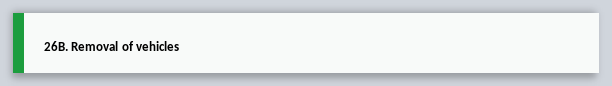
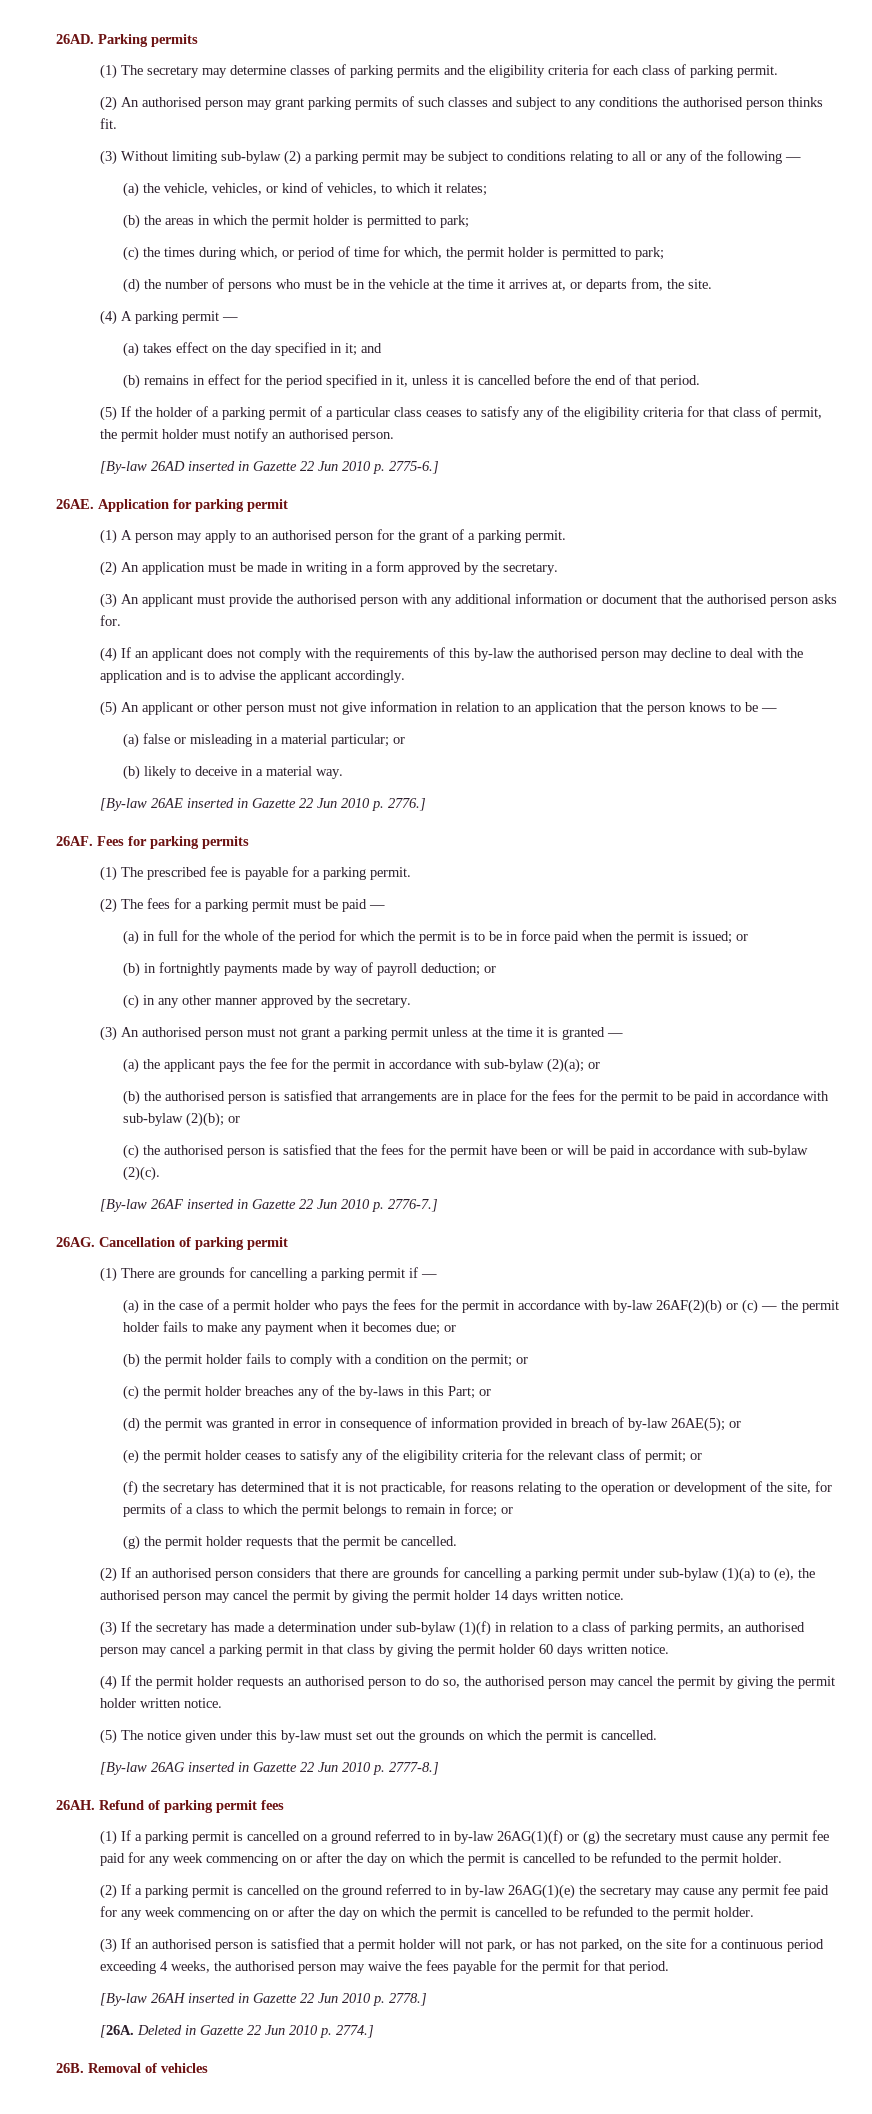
(44, 46) none -> [56,34,198,47] [100,64,779,79] [100,96,824,111] [100,118,118,129] [100,150,802,165] [122,182,487,197] [122,214,469,229] [122,246,664,261] [122,278,712,293] [100,310,239,325] [122,342,382,357] [122,374,700,389] [100,406,823,421] [100,428,395,442] [100,461,440,474] [56,499,288,512] [100,529,567,544] [100,561,559,576] [100,593,838,608] [100,615,122,626] [100,647,804,662] [100,670,406,683] [100,701,778,716] [122,733,405,748] [122,765,343,780] [100,798,427,811] [56,836,249,849] [100,866,412,881] [100,898,386,913] [122,930,748,945] [122,962,496,977] [122,994,411,1009] [100,1026,624,1041] [122,1058,600,1073] [122,1090,829,1105] [122,1112,240,1127] [122,1144,808,1159] [122,1166,160,1181] [100,1199,439,1212] [56,1237,288,1250] [100,1267,438,1282] [122,1299,839,1314] [122,1321,456,1335] [122,1353,528,1368] [122,1385,491,1400] [122,1417,741,1432] [122,1449,702,1464] [122,1481,832,1496] [122,1503,513,1517] [122,1535,457,1550] [100,1567,816,1582] [100,1590,625,1603] [100,1621,806,1636] [100,1644,670,1657] [100,1675,836,1690] [100,1698,223,1708] [100,1729,658,1744] [100,1762,440,1775] [56,1800,284,1813] [100,1830,830,1845] [100,1852,783,1866] [100,1884,830,1899] [100,1906,755,1920] [100,1938,825,1953] [100,1960,670,1974] [100,1993,428,2006] [100,2025,375,2038] 26AD. Parking permits // (1) The secretary may determine classes of parking permits and the eligibility criteria for each class of parking permit. // (2) An authorised person may grant parking permits of such classes and subject to any conditions the authorised person thinks fit. // (3) Without limiting sub-bylaw (2) a parking permit may be subject to conditions relating to all or any of the following — // (a) the vehicle, vehicles, or kind of vehicles, to which it relates; // (b) the areas in which the permit holder is permitted to park; // (c) the times during which, or period of time for which, the permit holder is permitted to park; // (d) the number of persons who must be in the vehicle at the time it arrives at, or departs from, the site. // (4) A parking permit — // (a) takes effect on the day specified in it; and // (b) remains in effect for the period specified in it, unless it is cancelled before the end of that period. // (5) If the holder of a parking permit of a particular class ceases to satisfy any of the eligibility criteria for that class of permit, the permit holder must notify an authorised person. // [By-law 26AD inserted in Gazette 22 Jun 2010 p. 2775-6.] // 26AE. Application for parking permit // (1) A person may apply to an authorised person for the grant of a parking permit. // (2) An application must be made in writing in a form approved by the secretary. // (3) An applicant must provide the authorised person with any additional information or document that the authorised person asks for. // (4) If an applicant does not comply with the requirements of this by-law the authorised person may decline to deal with the application and is to advise the applicant accordingly. // (5) An applicant or other person must not give information in relation to an application that the person knows to be — // (a) false or misleading in a material particular; or // (b) likely to deceive in a material way. // [By-law 26AE inserted in Gazette 22 Jun 2010 p. 2776.] // 26AF. Fees for parking permits // (1) The prescribed fee is payable for a parking permit. // (2) The fees for a parking permit must be paid — // (a) in full for the whole of the period for which the permit is to be in force paid when the permit is issued; or // (b) in fortnightly payments made by way of payroll deduction; or // (c) in any other manner approved by the secretary. // (3) An authorised person must not grant a parking permit unless at the time it is granted — // (a) the applicant pays the fee for the permit in accordance with sub-bylaw (2)(a); or // (b) the authorised person is satisfied that arrangements are in place for the fees for the permit to be paid in accordance with sub-bylaw (2)(b); or // (c) the authorised person is satisfied that the fees for the permit have been or will be paid in accordance with sub-bylaw (2)(c). // [By-law 26AF inserted in Gazette 22 Jun 2010 p. 2776-7.] // 26AG. Cancellation of parking permit // (1) There are grounds for cancelling a parking permit if — // (a) in the case of a permit holder who pays the fees for the permit in accordance with by-law 26AF(2)(b) or (c) — the permit holder fails to make any payment when it becomes due; or // (b) the permit holder fails to comply with a condition on the permit; or // (c) the permit holder breaches any of the by-laws in this Part; or // (d) the permit was granted in error in consequence of information provided in breach of by-law 26AE(5); or // (e) the permit holder ceases to satisfy any of the eligibility criteria for the relevant class of permit; or // (f) the secretary has determined that it is not practicable, for reasons relating to the operation or development of the site, for permits of a class to which the permit belongs to remain in force; or // (g) the permit holder requests that the permit be cancelled. // (2) If an authorised person considers that there are grounds for cancelling a parking permit under sub-bylaw (1)(a) to (e), the authorised person may cancel the permit by giving the permit holder 14 days written notice. // (3) If the secretary has made a determination under sub-bylaw (1)(f) in relation to a class of parking permits, an authorised person may cancel a parking permit in that class by giving the permit holder 60 days written notice. // (4) If the permit holder requests an authorised person to do so, the authorised person may cancel the permit by giving the permit holder written notice. // (5) The notice given under this by-law must set out the grounds on which the permit is cancelled. // [By-law 26AG inserted in Gazette 22 Jun 2010 p. 2777-8.] // 26AH. Refund of parking permit fees // (1) If a parking permit is cancelled on a ground referred to in by-law 26AG(1)(f) or (g) the secretary must cause any permit fee paid for any week commencing on or after the day on which the permit is cancelled to be refunded to the permit holder. // (2) If a parking permit is cancelled on the ground referred to in by-law 26AG(1)(e) the secretary may cause any permit fee paid for any week commencing on or after the day on which the permit is cancelled to be refunded to the permit holder. // (3) If an authorised person is satisfied that a permit holder will not park, or has not parked, on the site for a continuous period exceeding 4 weeks, the authorised person may waive the fees payable for the permit for that period. // [By-law 26AH inserted in Gazette 22 Jun 2010 p. 2778.] // [26A. Deleted in Gazette 22 Jun 2010 p. 2774.] //

